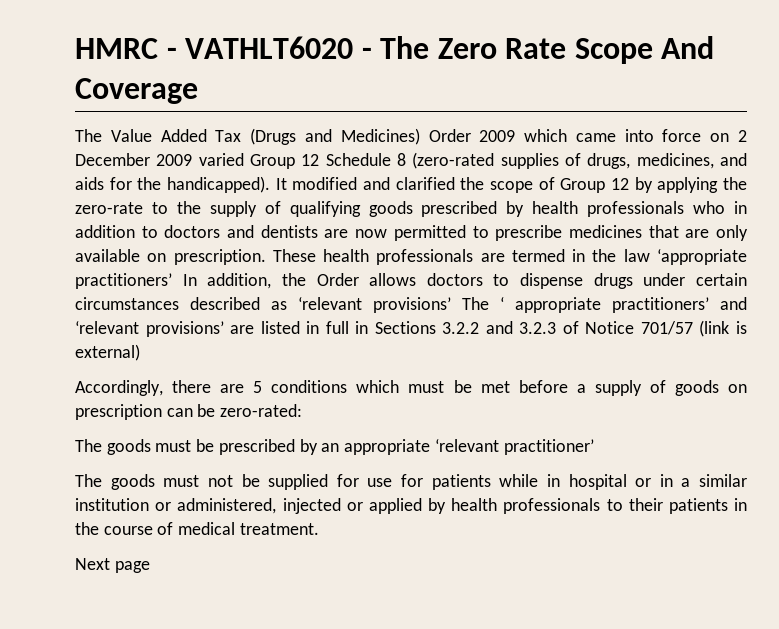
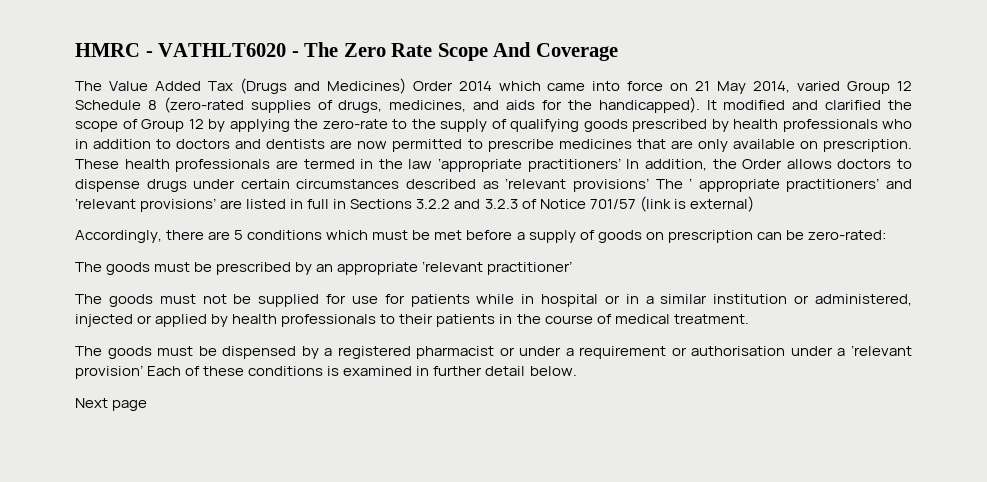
[479,130,516,142] 2009 -> [458,81,492,91] 2014
[738,130,748,142] [75,153,193,166] 2 December 2009 -> [695,81,791,94] 21 May 2014,
(319, 529) none -> [75,345,912,359] [75,365,577,379] // The goods must be dispensed by a registered pharmacist or under a requirement or authorisation under a ‘relevant provision’ Each of these conditions is examined in further detail below.

